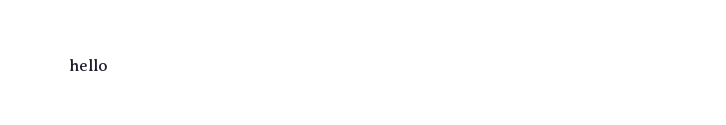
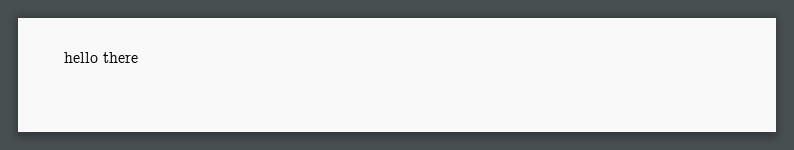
(108, 65) none -> [103,52,138,63] there

